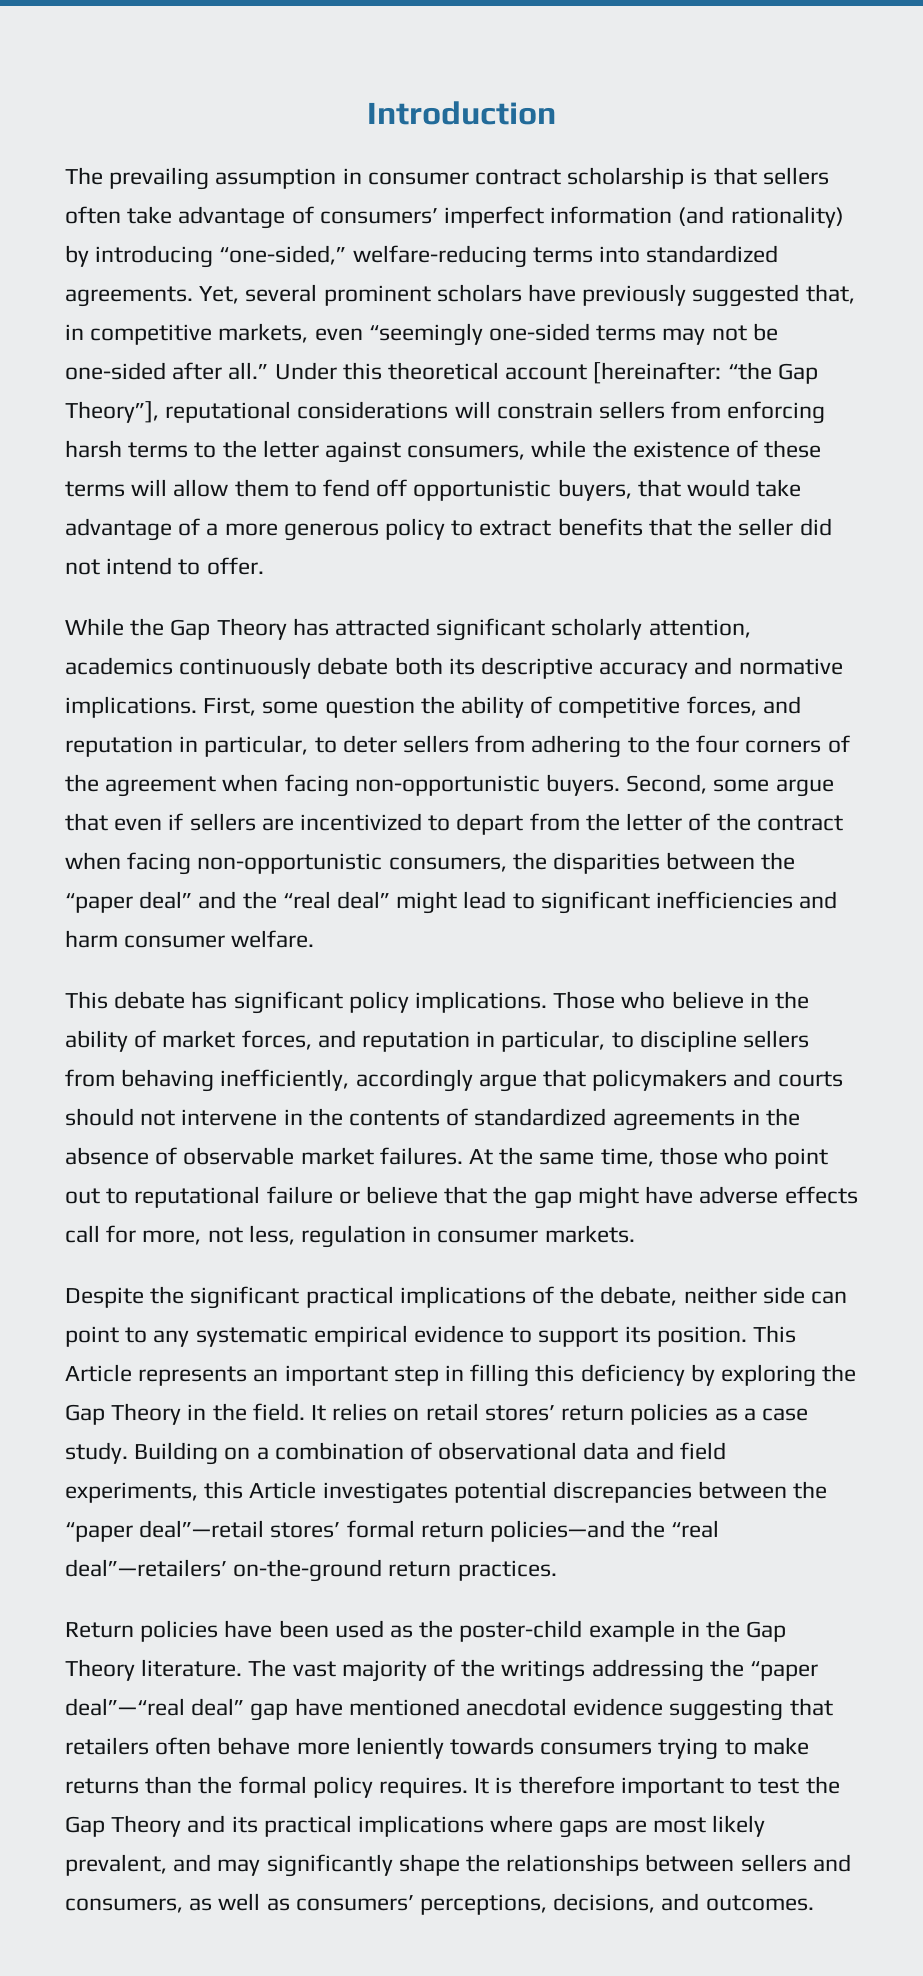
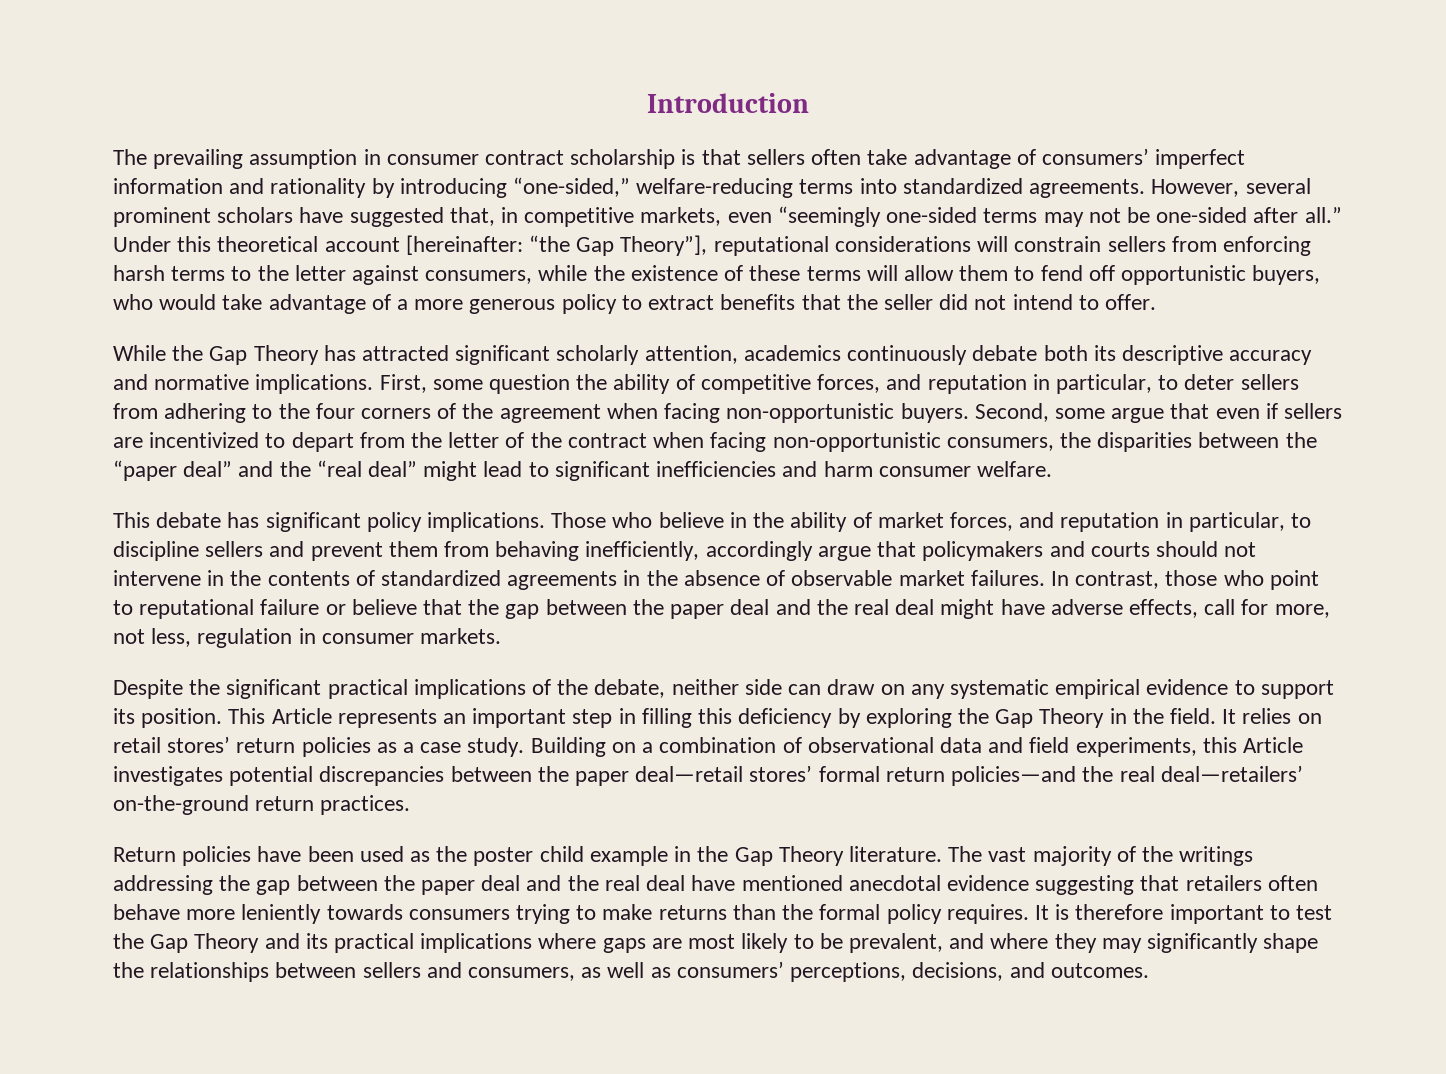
[678,206,844,228] (and rationality) -> [229,178,367,198] and rationality
[199,286,240,304] Yet, -> [1151,179,1240,197] However,
[582,284,687,306] previously -> (344, 215) none
[637,479,681,497] that -> [113,294,153,310] who
(810, 1039) none -> [269,541,438,561] and prevent them
[469,1147,654,1167] At the same time, -> [1050,571,1160,589] In contrast,
[65,1188,100,1204] out -> (1319, 580) none
(572, 1200) none -> [545,599,935,619] between the paper deal and the real deal
[784,1186,858,1204] effects -> [1128,599,1198,618] effects,
[65,1326,148,1347] point to -> [827,679,905,695] draw on
[65,1520,265,1542] “paper deal”—retail -> [575,766,744,786] paper deal—retail
[671,1520,720,1538] [65,1559,227,1577] “real deal”—retailers’ -> [1119,765,1303,782] real deal—retailers’
[459,1620,583,1642] poster-child -> [473,846,584,866] poster child
[750,1661,819,1681] [65,1698,289,1721] “paper deal”—“real deal” gap -> [256,875,686,895] gap between the paper deal and the real deal
[65,1854,212,1876] prevalent, and -> [793,933,1097,953] to be prevalent, and where they

